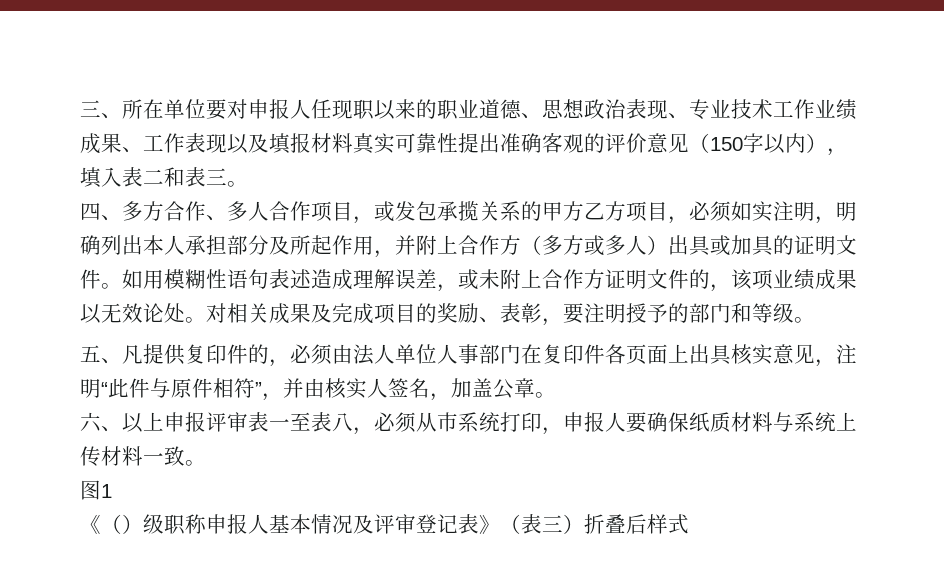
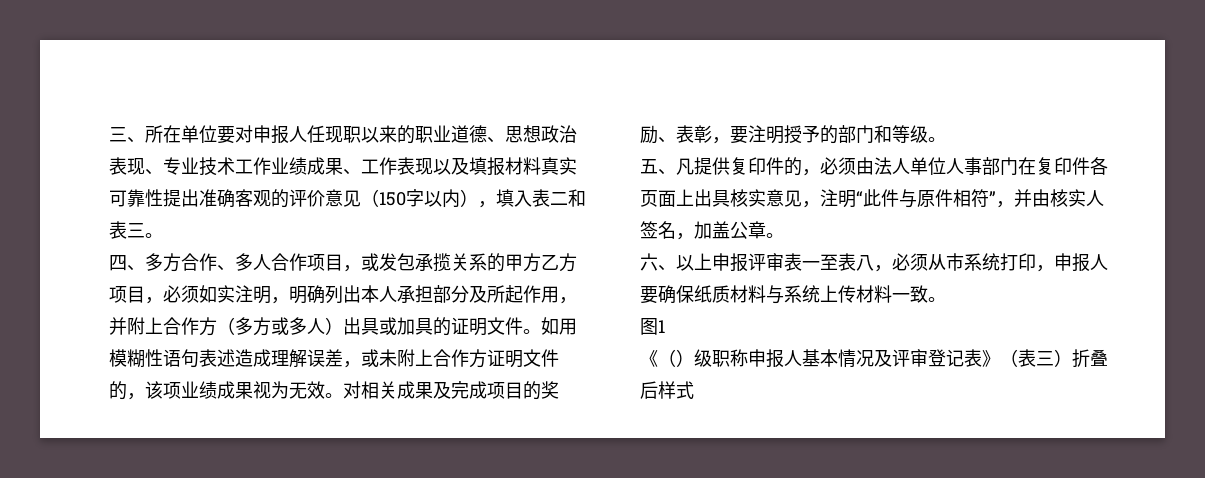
[80,303,185,324] 以无效论处 -> [253,381,325,399] 视为无效

